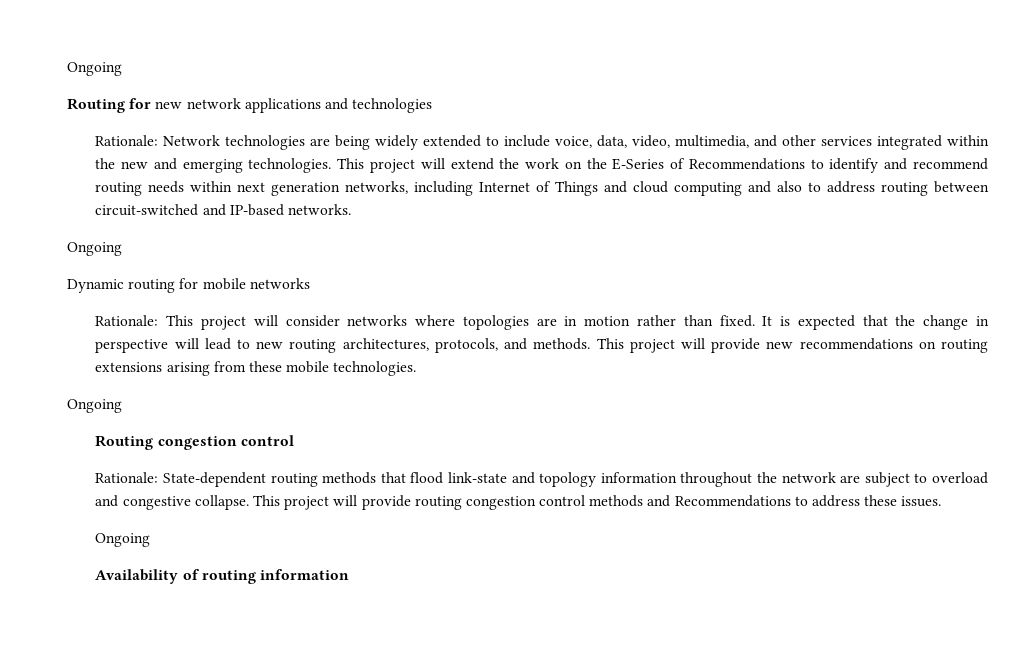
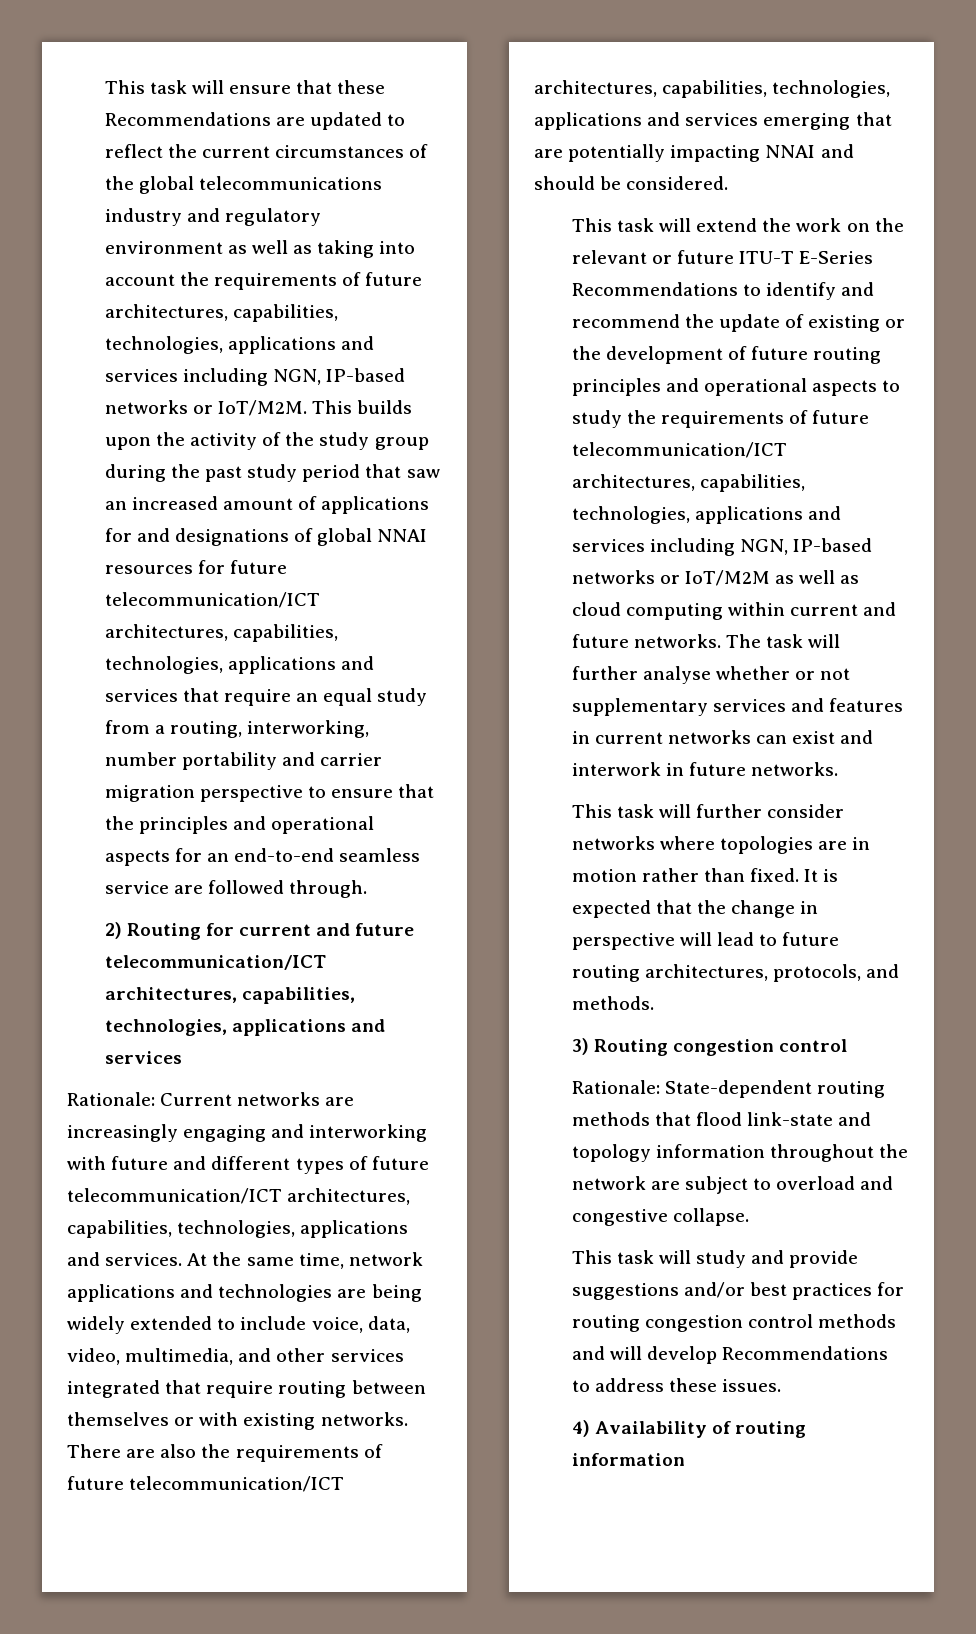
[67,62,122,76] [67,98,183,113] Ongoing // Routing for new -> [104,80,386,94] [104,112,406,130] [104,144,429,158] [104,176,383,194] [104,208,322,226] [104,240,416,258] [104,272,423,290] [104,304,338,322] [104,336,375,354] [104,368,406,386] [104,400,413,416] [104,432,429,450] [104,464,440,482] [104,496,430,514] [104,528,428,546] [104,560,288,574] [104,592,320,608] [104,624,338,642] [104,656,375,674] [104,688,428,706] [104,720,370,738] [104,752,383,770] [104,784,435,802] [104,816,375,834] [104,848,421,866] [104,880,368,898] [104,922,415,940] [104,955,326,970] [104,987,355,1004] [104,1019,386,1036] [104,1051,182,1064] [67,1092,355,1106] [67,1124,428,1142] [67,1156,429,1174] [67,1188,411,1205] [67,1220,409,1238] [67,1252,344,1269] This task will ensure that these Recommendations are updated to reflect the current circumstances of the global telecommunications industry and regulatory environment as well as taking into account the requirements of future architectures, capabilities, technologies, applications and services including NGN, IP-based networks or IoT/M2M. This builds upon the activity of the study group during the past study period that saw an increased amount of applications for and designations of global NNAI resources for future telecommunication/ICT architectures, capabilities, technologies, applications and services that require an equal study from a routing, interworking, number portability and carrier migration perspective to ensure that the principles and operational aspects for an end-to-end seamless service are followed through. // 2) Routing for current and future telecommunication/ICT architectures, capabilities, technologies, applications and services // Rationale: Current networks are increasingly engaging and interworking with future and different types of future telecommunication/ICT architectures, capabilities, technologies, applications and services. At the same time,
[95,135,306,150] // Rationale: Network technologies -> (333, 1293) none
[947,135,990,146] [95,158,415,173] within the new and emerging technologies. This project -> [165,1380,426,1398] [67,1412,408,1430] [67,1444,383,1462] [67,1476,345,1492] [534,80,891,98] [534,112,892,130] [534,144,854,162] [534,176,729,190] [571,218,654,232] that require routing between themselves or with existing networks. There are also the requirements of future telecommunication/ICT architectures, capabilities, technologies, applications and services emerging that are potentially impacting NNAI and should be considered. // This task
[612,158,686,170] E-Series of -> [571,250,874,264] relevant or future ITU-T E-Series
[95,181,990,196] [95,204,351,216] [67,242,122,256] [67,278,310,293] [95,315,278,330] routing needs within next generation networks, including Internet of Things and cloud computing and also to address routing between circuit-switched and IP-based networks. // Ongoing // Dynamic routing for mobile networks // Rationale: This project will -> [684,314,906,332] [571,346,882,364] [571,378,901,396] [571,410,870,428] [571,442,787,458] [571,474,805,492] [571,506,842,524] [571,538,873,556] [571,570,860,586] [571,602,897,620] [571,634,841,648] [571,666,851,684] [571,698,904,716] [571,730,874,744] [571,762,839,776] [571,804,763,818] the update of existing or the development of future routing principles and operational aspects to study the requirements of future telecommunication/ICT architectures, capabilities, technologies, applications and services including NGN, IP-based networks or IoT/M2M as well as cloud computing within current and future networks. The task will further analyse whether or not supplementary services and features in current networks can exist and interwork in future networks. // This task will further
[256,341,284,349] new -> [782,932,840,946] future
[596,338,989,353] [95,361,417,376] [67,399,122,413] This project will provide new recommendations on routing extensions arising from these mobile technologies. // Ongoing // -> [571,1038,589,1055] // 3)
[252,495,411,510] This project will provide -> [571,1250,859,1268] [571,1282,905,1300] // This task will study and provide suggestions and/or best practices for
(671, 501) none -> [609,1346,718,1364] will develop
[95,533,151,547] Ongoing // -> [571,1420,590,1437] 4)

